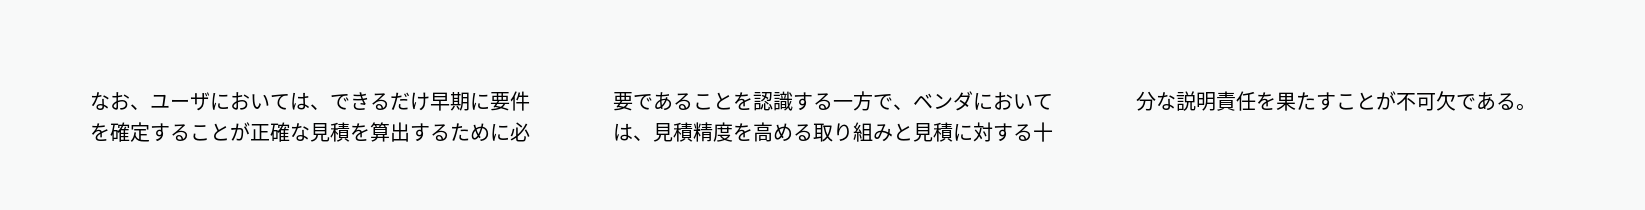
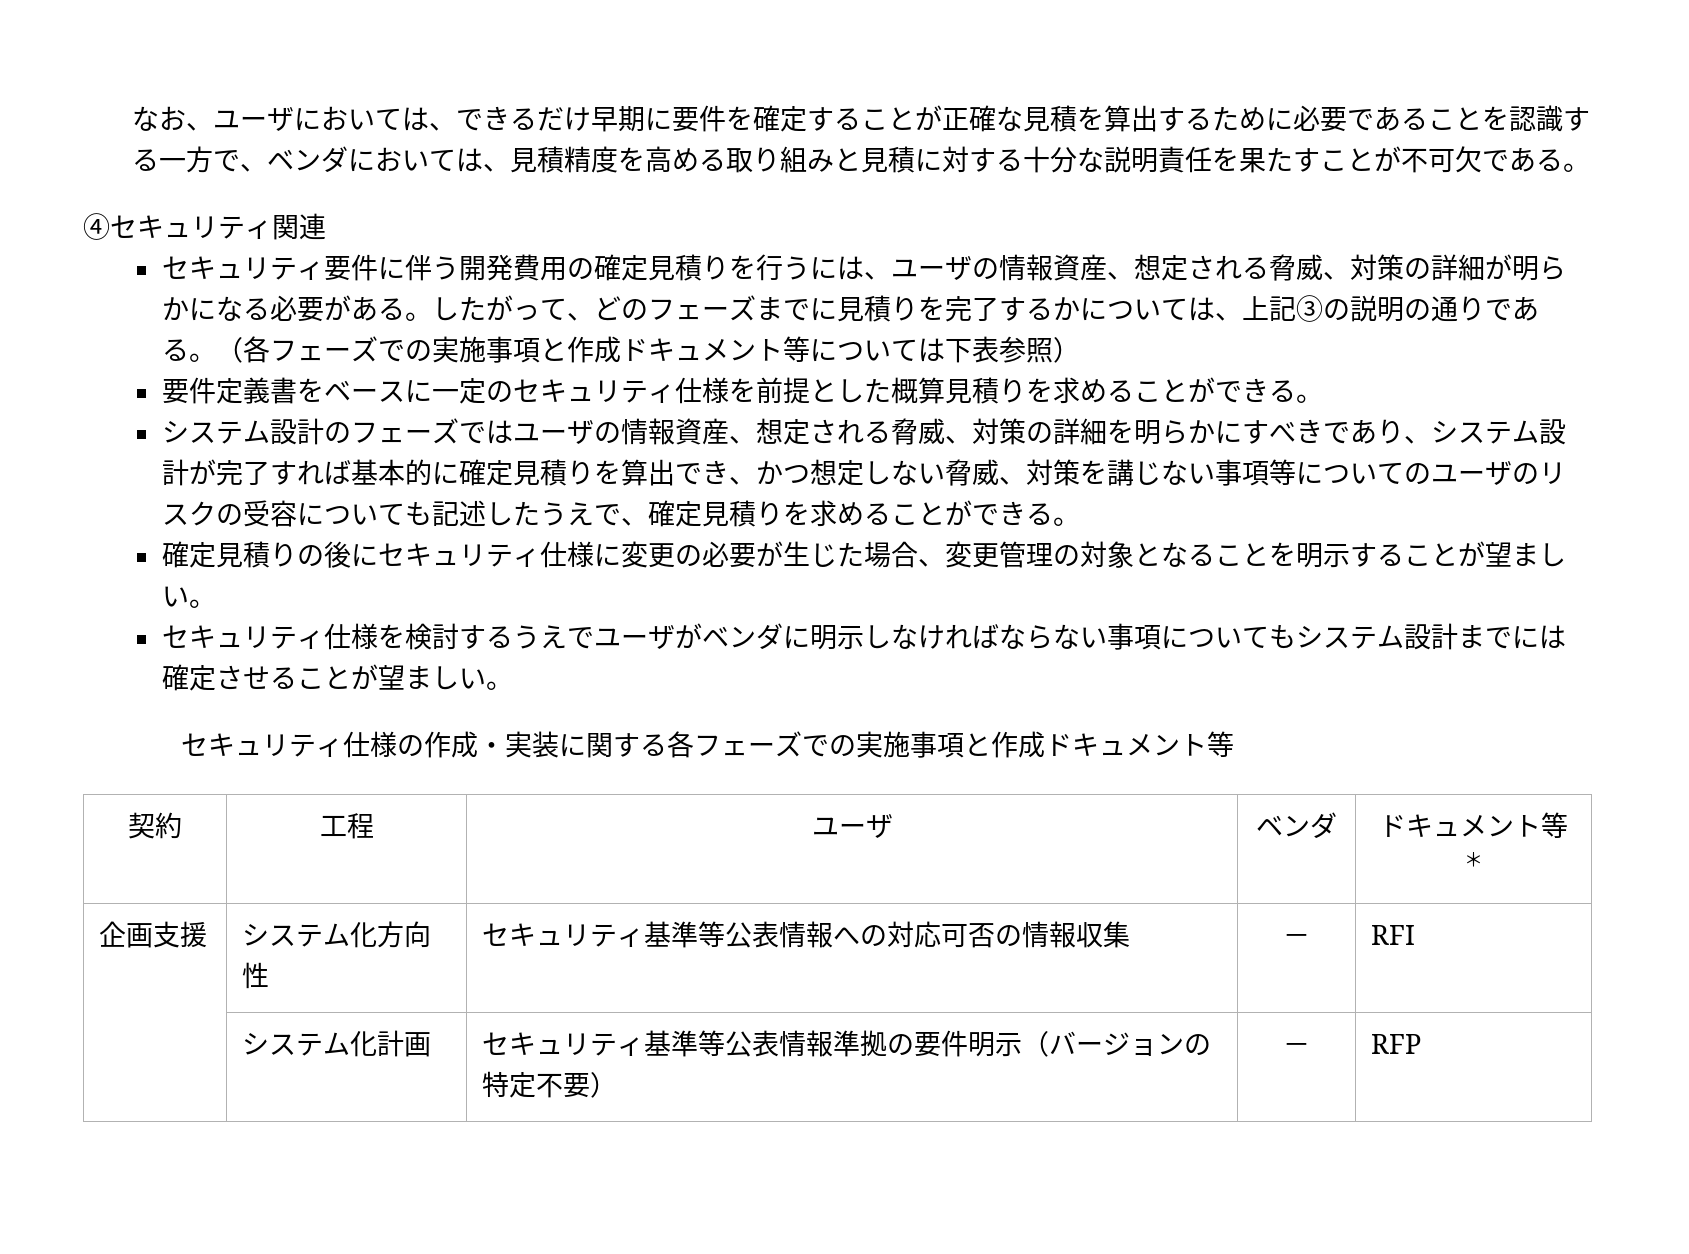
(1537, 107) none -> [83,213,326,240] [161,254,1566,281] [161,295,1539,322] [161,336,1080,363] [161,377,1323,404] [161,418,1566,445] [161,459,1566,486] [161,500,1080,527] [161,541,1566,568] [161,586,216,608] [161,623,1566,650] [161,664,513,691] [181,731,1235,758] [128,812,182,839] [319,813,374,839] [811,814,893,838] [1256,812,1337,839] [1379,812,1568,838] [1464,852,1483,867] [99,921,208,948] [242,921,432,948] [242,962,270,989] [482,921,1131,948] [1283,934,1310,945] [1371,925,1416,945] [242,1030,432,1057] [482,1030,1212,1057] [482,1071,618,1098] [1283,1043,1310,1054] [1371,1034,1422,1054] // ④セキュリティ関連 // セキュリティ要件に伴う開発費用の確定見積りを行うには、ユーザの情報資産、想定される脅威、対策の詳細が明らかになる必要がある。したがって、どのフェーズまでに見積りを完了するかについては、上記③の説明の通りである。（各フェーズでの実施事項と作成ドキュメント等については下表参照） // 要件定義書をベースに一定のセキュリティ仕様を前提とした概算見積りを求めることができる。 // システム設計のフェーズではユーザの情報資産、想定される脅威、対策の詳細を明らかにすべきであり、システム設計が完了すれば基本的に確定見積りを算出でき、かつ想定しない脅威、対策を講じない事項等についてのユーザのリスクの受容についても記述したうえで、確定見積りを求めることができる。 // 確定見積りの後にセキュリティ仕様に変更の必要が生じた場合、変更管理の対象となることを明示することが望ましい。 // セキュリティ仕様を検討するうえでユーザがベンダに明示しなければならない事項についてもシステム設計までには確定させることが望ましい。 // セキュリティ仕様の作成・実装に関する各フェーズでの実施事項と作成ドキュメント等 // 契約 | 工程 | ユーザ | ベンダ | ドキュメント等＊ // 企画支援 | システム化方向性 | セキュリティ基準等公表情報への対応可否の情報収集 | － | RFI // | システム化計画 | セキュリティ基準等公表情報準拠の要件明示（バージョンの特定不要） | － | RFP

